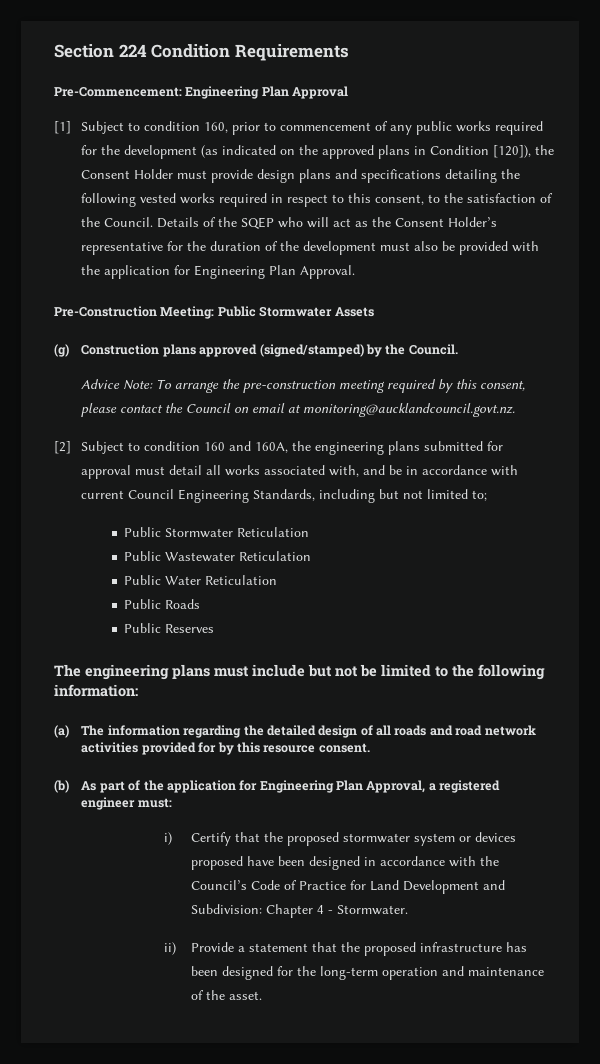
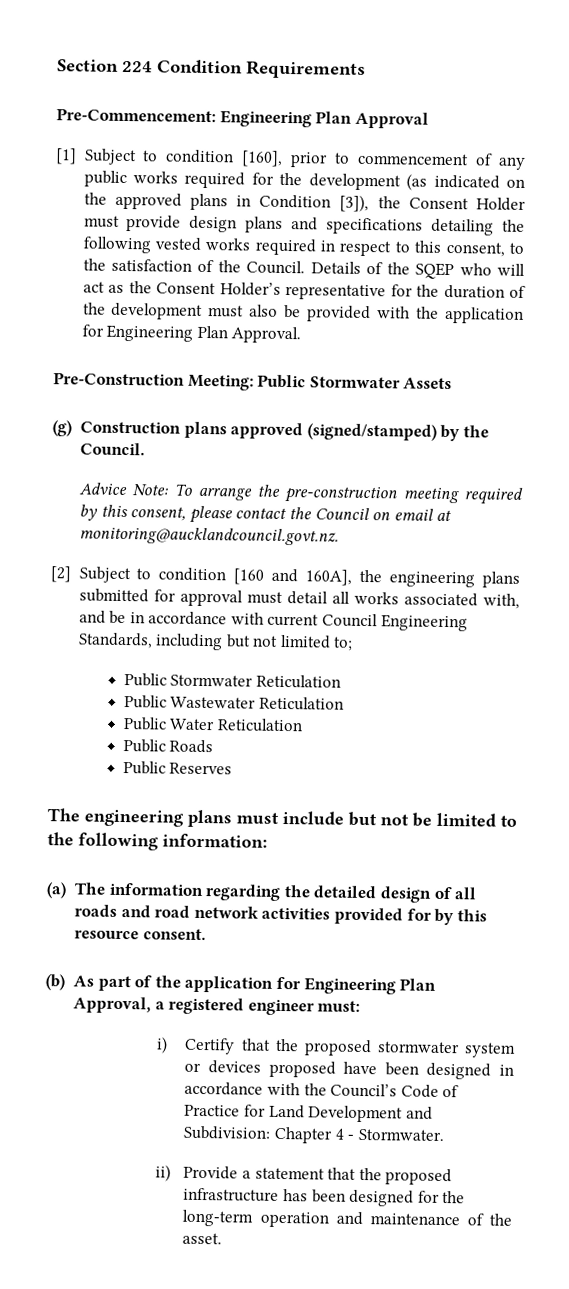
[204,122,229,133] 160, -> [241,150,284,167] [160],
[493,145,532,158] [120]), -> [339,194,370,213] [3]),
[204,441,289,453] 160 and 160A, -> [233,568,353,586] [160 and 160A],

